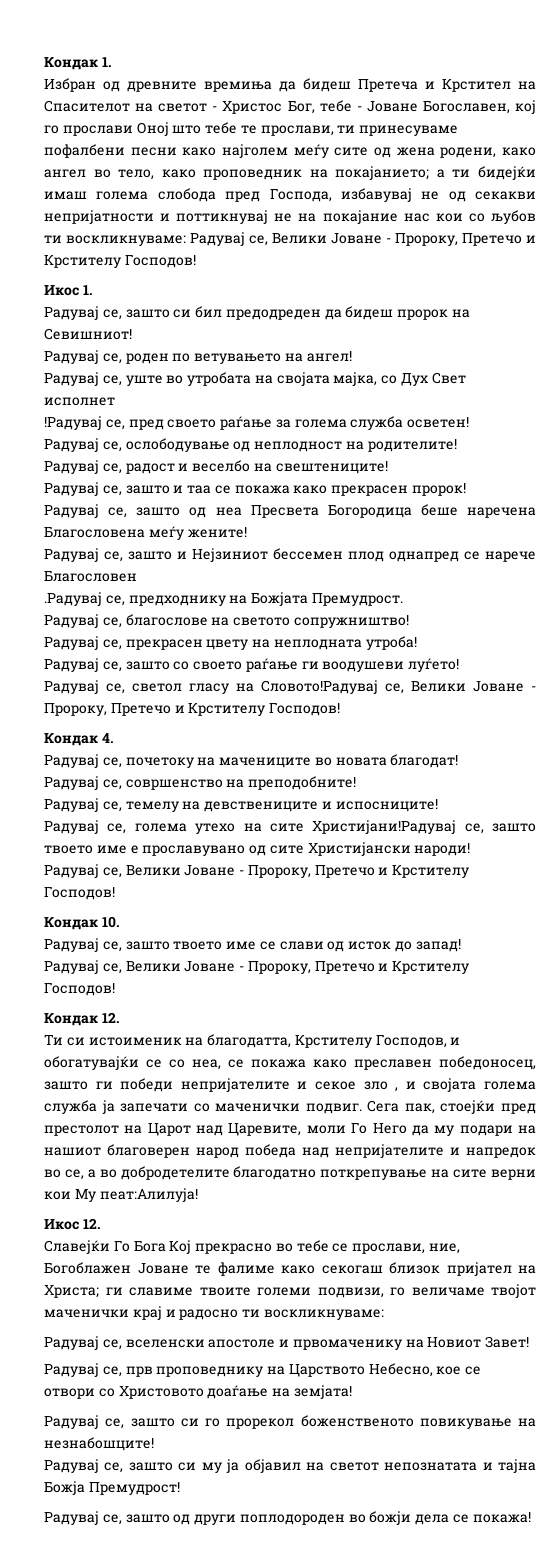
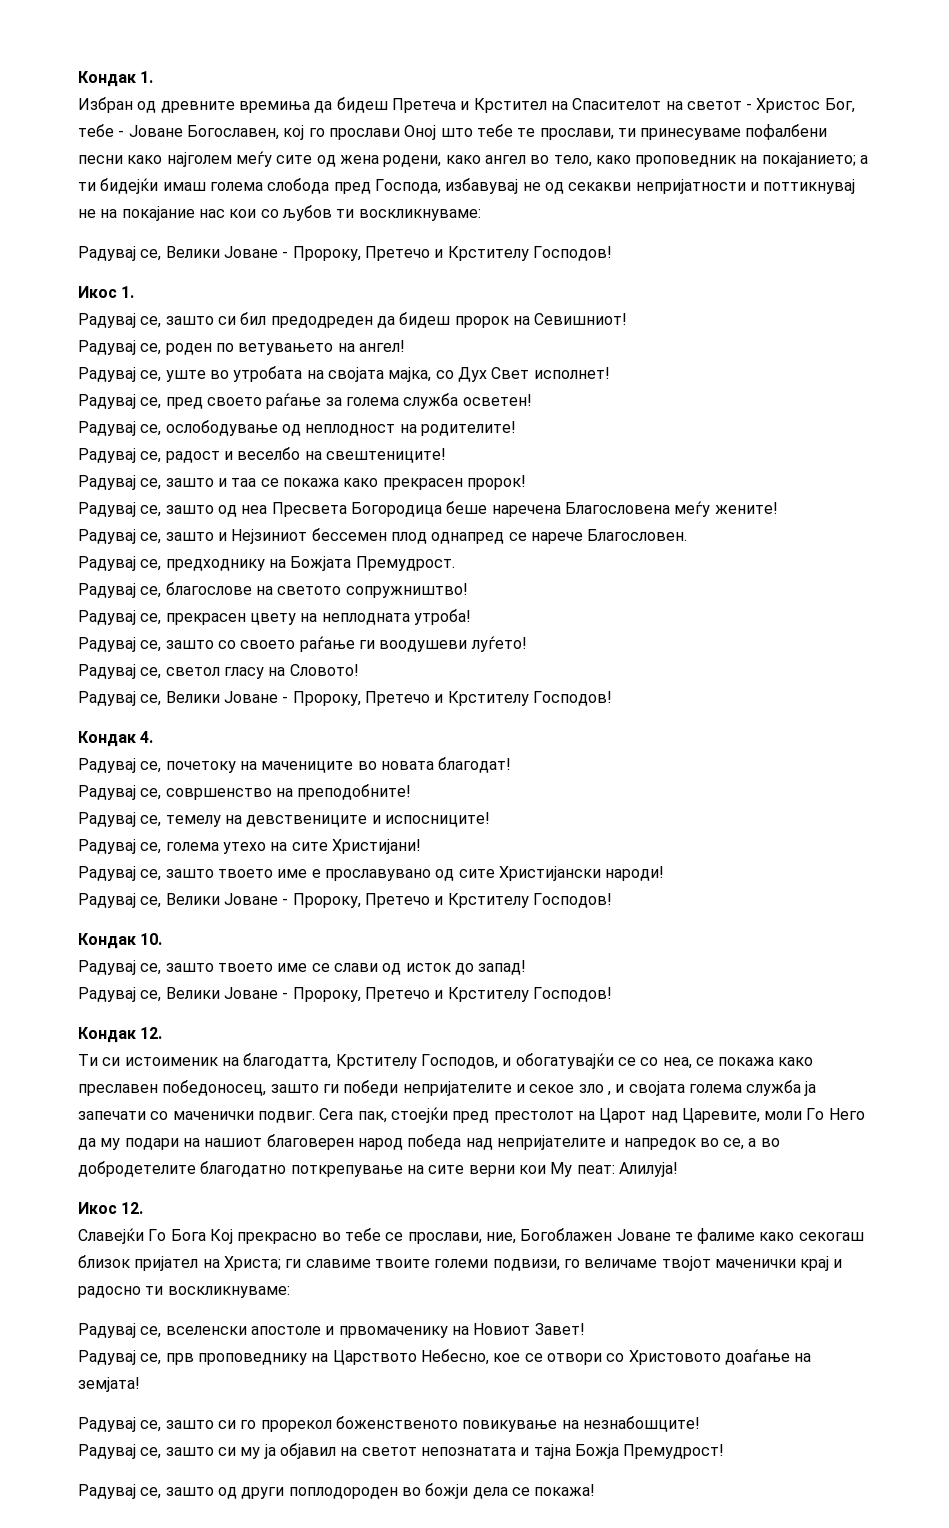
(186, 240) none -> (481, 215) //
[44,397,115,406] [44,416,102,430] исполнет // !Радувај -> [533,367,610,379] [78,394,136,409] исполнет! // Радувај
[44,571,137,582] [44,592,102,606] Благословен // .Радувај -> [587,529,688,541] [78,556,136,571] Благословен. // Радувај
[261,680,378,694] Словото!Радувај -> [289,664,359,676] [78,691,136,706] Словото! // Радувај
[312,820,457,834] Христијани!Радувај -> [331,839,421,854] [78,866,136,881] Христијани! // Радувај
[99,1188,198,1202] пеат:Алилуја! -> [576,1162,678,1177] пеат: Алилуја!

